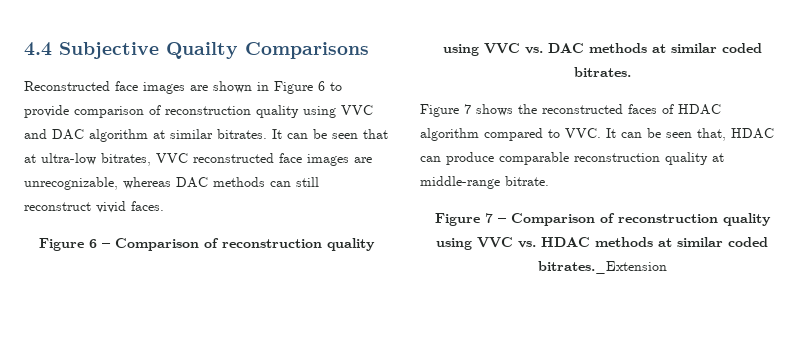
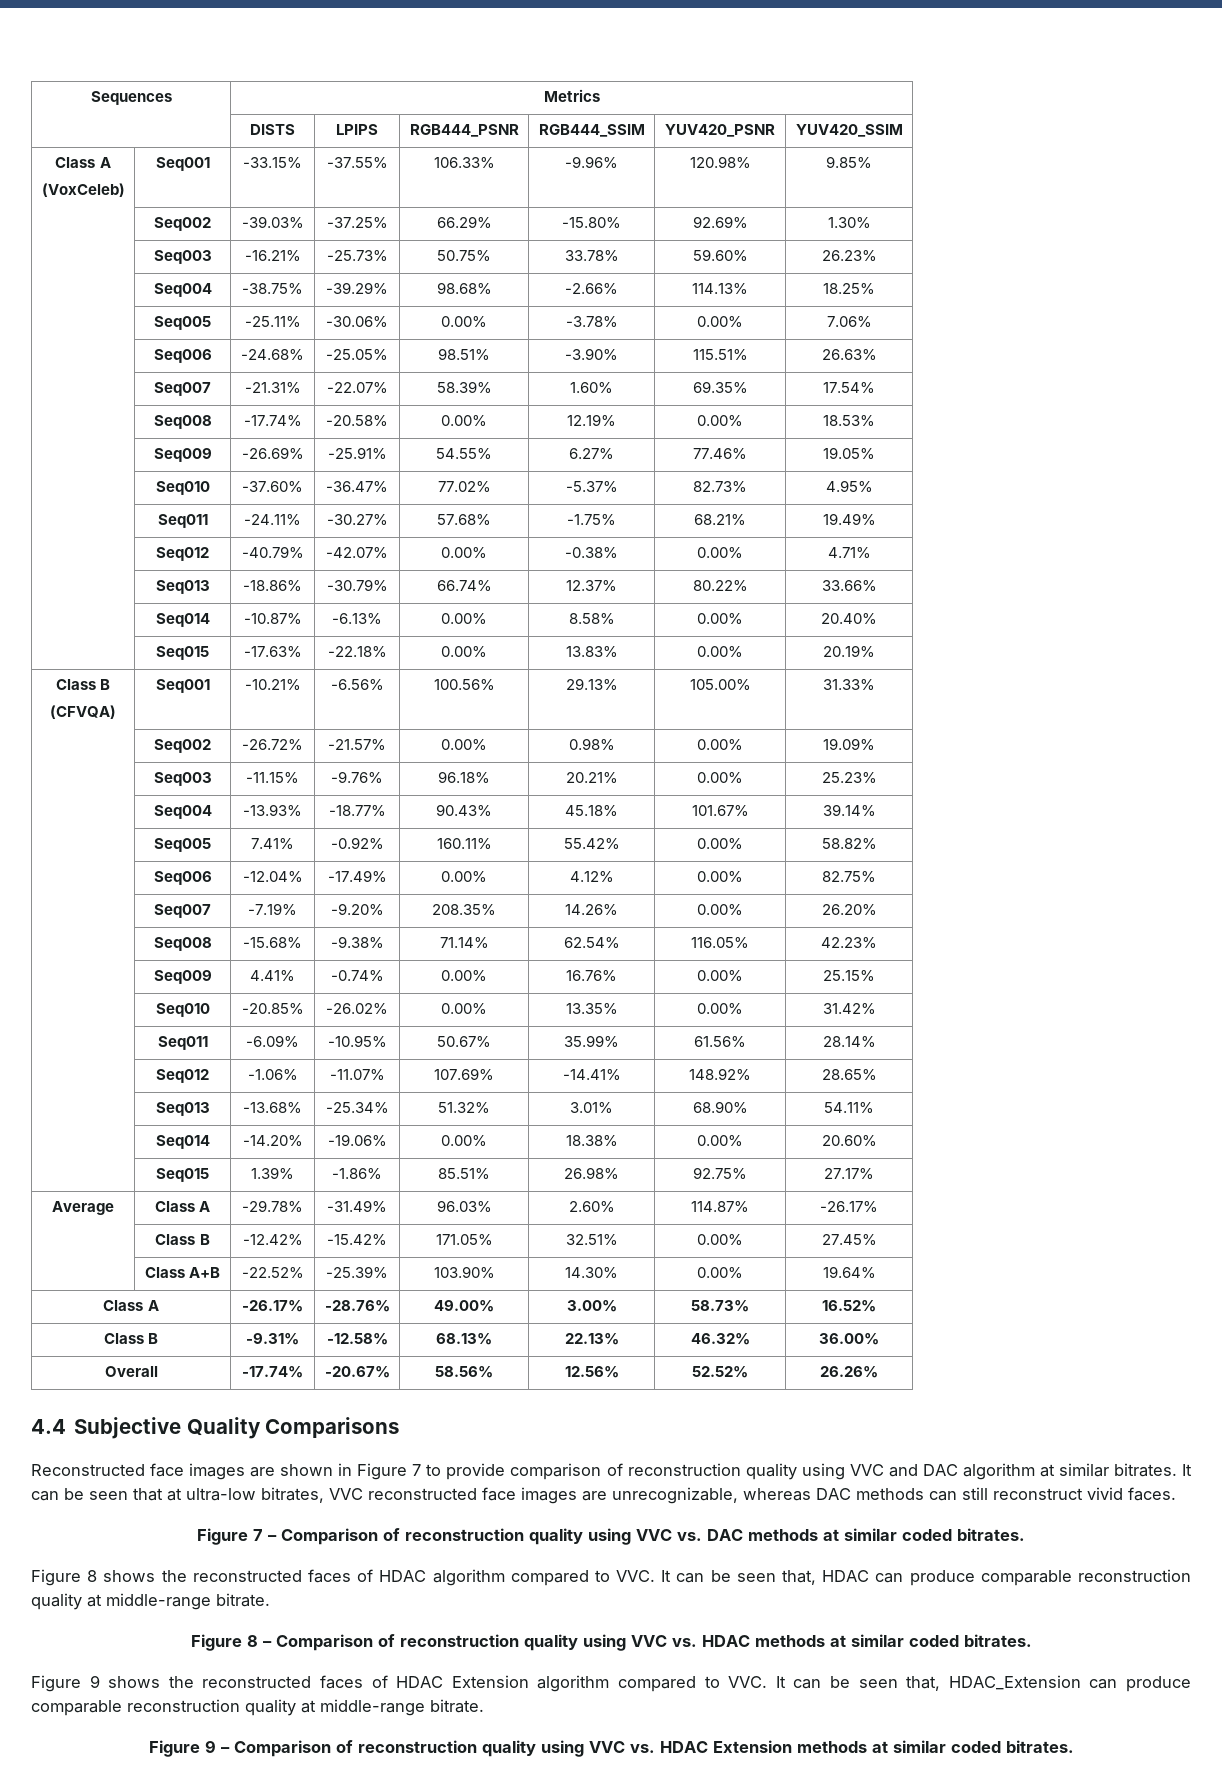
(24, 49) none -> [90,91,172,105] [543,89,600,102] [249,124,295,135] [336,124,378,135] [409,124,519,137] [538,124,645,137] [665,124,775,137] [795,124,903,137] [55,157,111,168] [41,183,125,197] [155,157,210,171] [242,157,302,168] [326,157,388,168] [433,157,495,168] [565,156,618,168] [689,156,751,168] [826,156,872,168] [154,217,211,231] [241,216,304,228] [326,217,388,228] [436,216,492,228] [562,217,621,228] [692,216,748,228] [827,217,871,228] [153,250,212,264] [244,250,301,261] [326,250,388,261] [437,250,491,261] [564,250,619,261] [692,249,748,261] [821,250,877,261] [153,283,212,297] [241,283,303,294] [326,282,388,294] [436,282,492,294] [565,283,618,294] [692,283,748,294] [823,283,875,294] [154,316,211,330] [244,316,301,327] [326,316,388,327] [441,316,487,327] [565,316,618,327] [697,316,743,327] [826,316,872,327] [153,349,212,363] [240,349,304,360] [326,349,388,360] [438,348,490,360] [565,348,618,360] [692,349,748,360] [821,349,877,360] [154,382,211,396] [244,382,301,393] [326,382,388,393] [436,381,492,393] [570,382,613,393] [692,381,748,393] [823,382,875,393] [153,415,212,429] [243,415,302,426] [326,415,388,426] [441,415,487,426] [567,414,616,426] [697,415,743,426] [823,415,875,426] [153,448,212,462] [241,447,304,459] [327,447,387,459] [436,448,492,459] [569,448,614,459] [693,448,747,459] [823,447,875,459] [155,481,210,495] [241,481,303,492] [326,481,388,492] [437,481,491,492] [565,481,618,492] [693,481,747,492] [825,480,873,492] [157,514,208,528] [243,514,301,525] [326,514,388,525] [437,514,491,525] [567,514,616,525] [694,514,746,525] [822,513,876,525] [156,547,209,561] [241,546,304,558] [326,547,388,558] [441,547,487,558] [565,547,618,558] [697,547,743,558] [827,547,871,558] [155,580,210,594] [242,580,302,591] [326,579,388,591] [436,580,492,591] [566,580,617,591] [692,580,748,591] [821,580,877,591] [155,613,210,627] [243,613,302,624] [332,613,382,624] [441,613,487,624] [568,613,615,624] [697,613,743,624] [821,613,877,624] [156,646,209,660] [243,646,302,657] [327,646,387,657] [441,646,487,657] [565,646,618,657] [697,646,743,657] [823,645,875,657] [55,679,111,690] [50,705,116,719] [155,679,210,693] [244,679,301,690] [330,679,384,690] [433,679,495,690] [565,678,618,690] [689,679,751,690] [823,679,875,690] [154,739,211,753] [241,739,303,750] [328,739,386,750] [441,739,487,750] [568,738,615,750] [697,739,743,750] [823,738,875,750] [153,772,212,786] [245,772,299,783] [331,771,383,783] [438,771,490,783] [565,772,618,783] [697,772,743,783] [821,772,877,783] [153,805,212,819] [242,804,302,816] [328,805,386,816] [436,804,492,816] [565,805,618,816] [691,805,749,816] [822,804,876,816] [154,838,211,852] [250,838,294,849] [330,837,384,849] [436,838,492,849] [563,838,620,849] [697,838,743,849] [821,838,877,849] [153,871,212,885] [242,871,303,882] [327,870,387,882] [441,871,487,882] [569,871,614,882] [697,871,743,882] [822,871,876,882] [154,904,211,918] [247,903,297,915] [330,903,384,915] [432,904,496,915] [565,904,618,915] [697,904,743,915] [821,904,877,915] [153,937,212,951] [242,937,302,948] [330,936,384,948] [439,937,489,948] [563,937,620,948] [691,937,749,948] [821,937,877,948] [153,970,212,984] [249,970,295,981] [330,970,384,981] [441,970,487,981] [566,970,617,981] [697,970,743,981] [823,970,875,981] [155,1003,210,1017] [241,1003,304,1014] [326,1003,388,1014] [441,1003,487,1014] [565,1003,618,1014] [697,1003,743,1014] [822,1003,876,1014] [157,1036,208,1050] [245,1035,299,1047] [327,1035,387,1047] [437,1036,491,1047] [564,1035,619,1047] [694,1036,746,1047] [822,1036,876,1047] [156,1069,209,1083] [247,1069,298,1080] [329,1069,385,1080] [434,1068,494,1080] [562,1069,621,1080] [689,1068,751,1080] [821,1069,877,1080] [155,1102,210,1116] [242,1102,302,1113] [325,1102,389,1113] [438,1102,490,1113] [570,1102,613,1113] [692,1101,748,1113] [824,1102,874,1113] [155,1135,210,1149] [242,1135,303,1146] [327,1134,387,1146] [441,1135,487,1146] [565,1135,618,1146] [697,1135,743,1146] [821,1135,877,1146] [156,1168,209,1182] [250,1167,294,1179] [332,1168,382,1179] [438,1168,490,1179] [564,1167,619,1179] [693,1167,747,1179] [824,1168,874,1179] [52,1201,114,1215] [154,1201,211,1212] [241,1200,303,1212] [327,1200,387,1212] [436,1200,492,1212] [568,1201,615,1212] [691,1201,749,1212] [820,1201,878,1212] [155,1234,210,1245] [242,1234,303,1245] [327,1234,387,1245] [435,1234,493,1245] [565,1234,618,1245] [697,1234,743,1245] [821,1234,877,1245] [144,1267,221,1278] [241,1267,304,1278] [326,1266,388,1278] [433,1266,495,1278] [565,1267,618,1278] [697,1267,743,1278] [822,1266,876,1278] [103,1300,159,1311] [241,1300,303,1312] [324,1300,390,1312] [434,1300,494,1312] [566,1300,617,1312] [691,1300,749,1312] [822,1300,876,1312] [103,1333,159,1344] [245,1333,299,1345] [326,1333,388,1345] [436,1333,492,1345] [564,1333,619,1345] [690,1333,750,1345] [819,1333,879,1345] [104,1366,158,1377] [241,1366,303,1378] [324,1366,390,1378] [435,1366,493,1378] [564,1366,619,1378] [692,1366,748,1378] [820,1366,878,1378] Sequences | Metrics // | DISTS | LPIPS | RGB444_PSNR | RGB444_SSIM | YUV420_PSNR | YUV420_SSIM // Class A // (VoxCeleb) | Seq001 | -33.15% | -37.55% | 106.33% | -9.96% | 120.98% | 9.85% // | Seq002 | -39.03% | -37.25% | 66.29% | -15.80% | 92.69% | 1.30% // | Seq003 | -16.21% | -25.73% | 50.75% | 33.78% | 59.60% | 26.23% // | Seq004 | -38.75% | -39.29% | 98.68% | -2.66% | 114.13% | 18.25% // | Seq005 | -25.11% | -30.06% | 0.00% | -3.78% | 0.00% | 7.06% // | Seq006 | -24.68% | -25.05% | 98.51% | -3.90% | 115.51% | 26.63% // | Seq007 | -21.31% | -22.07% | 58.39% | 1.60% | 69.35% | 17.54% // | Seq008 | -17.74% | -20.58% | 0.00% | 12.19% | 0.00% | 18.53% // | Seq009 | -26.69% | -25.91% | 54.55% | 6.27% | 77.46% | 19.05% // | Seq010 | -37.60% | -36.47% | 77.02% | -5.37% | 82.73% | 4.95% // | Seq011 | -24.11% | -30.27% | 57.68% | -1.75% | 68.21% | 19.49% // | Seq012 | -40.79% | -42.07% | 0.00% | -0.38% | 0.00% | 4.71% // | Seq013 | -18.86% | -30.79% | 66.74% | 12.37% | 80.22% | 33.66% // | Seq014 | -10.87% | -6.13% | 0.00% | 8.58% | 0.00% | 20.40% // | Seq015 | -17.63% | -22.18% | 0.00% | 13.83% | 0.00% | 20.19% // Class B // (CFVQA) | Seq001 | -10.21% | -6.56% | 100.56% | 29.13% | 105.00% | 31.33% // | Seq002 | -26.72% | -21.57% | 0.00% | 0.98% | 0.00% | 19.09% // | Seq003 | -11.15% | -9.76% | 96.18% | 20.21% | 0.00% | 25.23% // | Seq004 | -13.93% | -18.77% | 90.43% | 45.18% | 101.67% | 39.14% // | Seq005 | 7.41% | -0.92% | 160.11% | 55.42% | 0.00% | 58.82% // | Seq006 | -12.04% | -17.49% | 0.00% | 4.12% | 0.00% | 82.75% // | Seq007 | -7.19% | -9.20% | 208.35% | 14.26% | 0.00% | 26.20% // | Seq008 | -15.68% | -9.38% | 71.14% | 62.54% | 116.05% | 42.23% // | Seq009 | 4.41% | -0.74% | 0.00% | 16.76% | 0.00% | 25.15% // | Seq010 | -20.85% | -26.02% | 0.00% | 13.35% | 0.00% | 31.42% // | Seq011 | -6.09% | -10.95% | 50.67% | 35.99% | 61.56% | 28.14% // | Seq012 | -1.06% | -11.07% | 107.69% | -14.41% | 148.92% | 28.65% // | Seq013 | -13.68% | -25.34% | 51.32% | 3.01% | 68.90% | 54.11% // | Seq014 | -14.20% | -19.06% | 0.00% | 18.38% | 0.00% | 20.60% // | Seq015 | 1.39% | -1.86% | 85.51% | 26.98% | 92.75% | 27.17% // Average | Class A | -29.78% | -31.49% | 96.03% | 2.60% | 114.87% | -26.17% // | Class B | -12.42% | -15.42% | 171.05% | 32.51% | 0.00% | 27.45% // | Class A+B | -22.52% | -25.39% | 103.90% | 14.30% | 0.00% | 19.64% // Class A | -26.17% | -28.76% | 49.00% | 3.00% | 58.73% | 16.52% // Class B | -9.31% | -12.58% | 68.13% | 22.13% | 46.32% | 36.00% // Overall | -17.74% | -20.67% | 58.56% | 12.56% | 52.52% | 26.26% //
[166,42,238,59] Quailty -> [186,1417,261,1439] Quality
[318,81,325,91] 6 -> [412,1464,422,1476] 7
[88,239,97,248] 6 -> [253,1529,263,1541] 7
[464,104,471,114] 7 -> [87,1570,98,1582] 8
[484,213,493,223] 7 -> [246,1635,258,1647] 8
[537,261,667,274] bitrates._Extension -> [963,1634,1032,1647] [31,1675,1191,1692] [31,1699,484,1716] [148,1740,1074,1757] bitrates. // Figure 9 shows the reconstructed faces of HDAC Extension algorithm compared to VVC. It can be seen that, HDAC_Extension can produce comparable reconstruction quality at middle-range bitrate. // Figure 9 – Comparison of reconstruction quality using VVC vs. HDAC Extension methods at similar coded bitrates.

